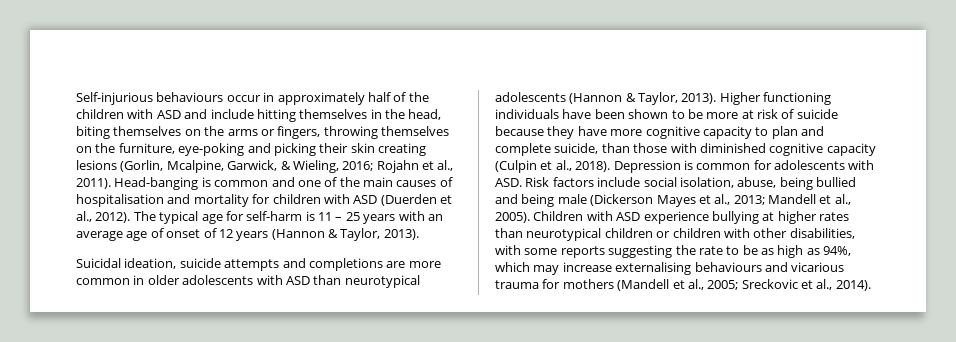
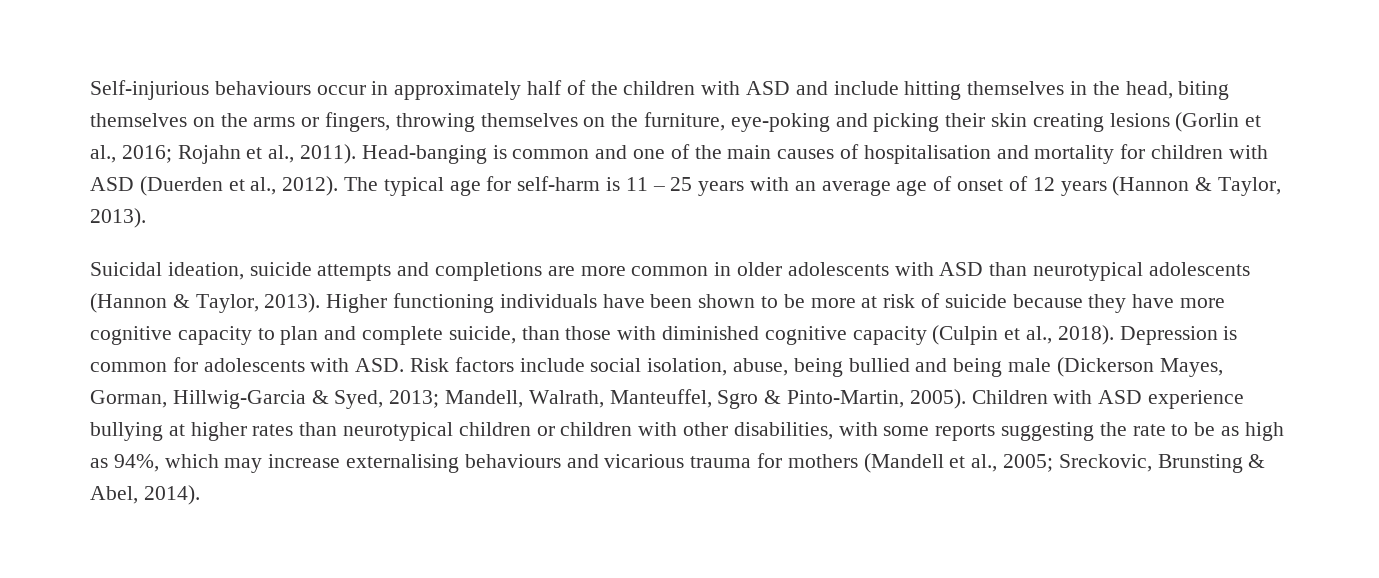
[120,160,339,173] (Gorlin, Mcalpine, Garwick, & Wieling, -> [1175,112,1262,132] [90,145,116,163] (Gorlin et al.,
[656,194,851,207] Mayes et al., 2013; Mandell et al., -> [1159,358,1223,377] [90,389,905,409] Mayes, Gorman, Hillwig-Garcia & Syed, 2013; Mandell, Walrath, Manteuffel, Sgro & Pinto-Martin,
[741,279,833,290] Sreckovic et al., -> [1058,454,1266,473] [90,486,138,504] Sreckovic, Brunsting & Abel,

